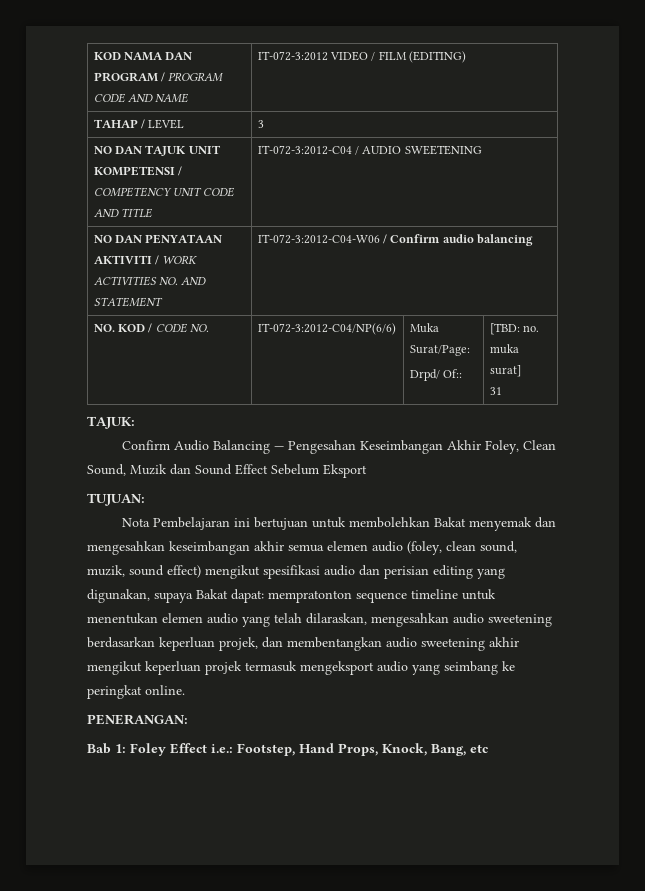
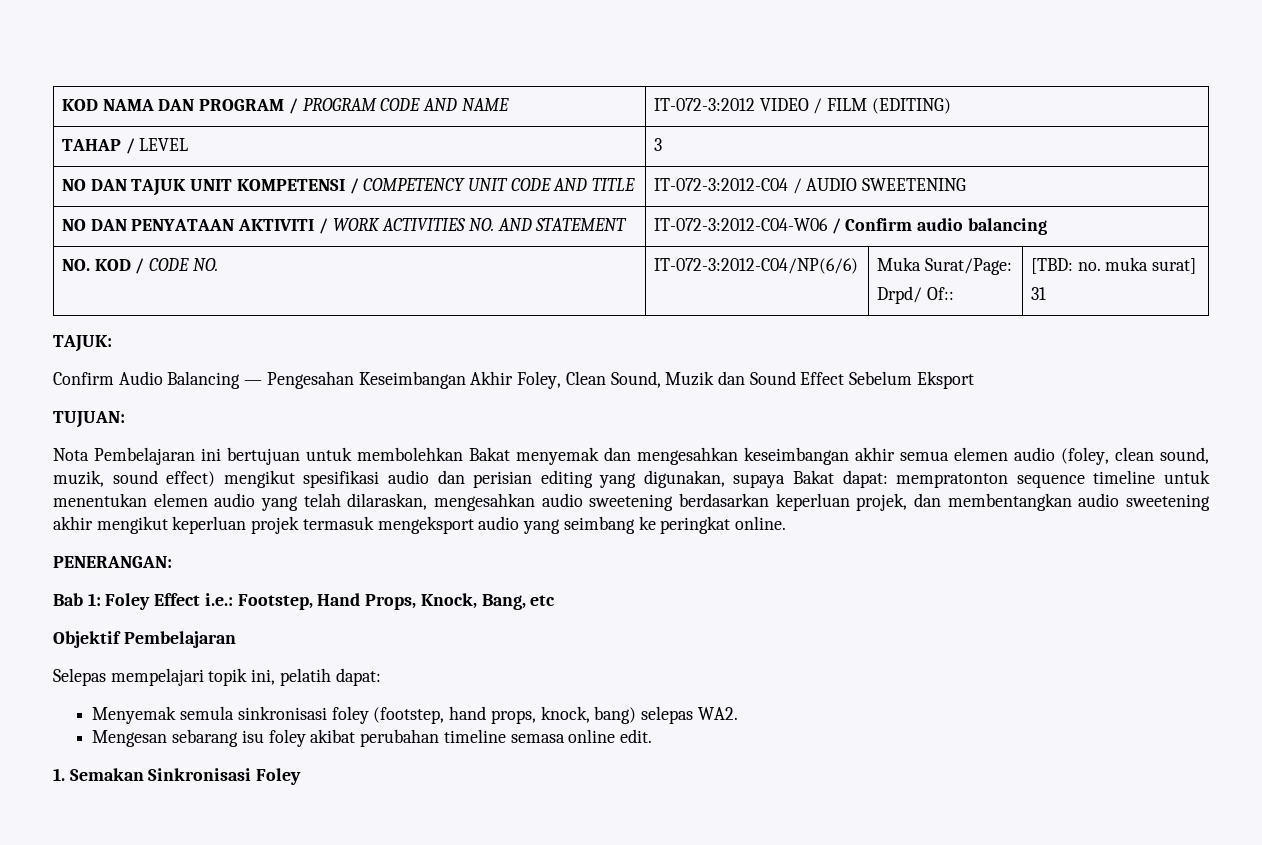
(488, 748) none -> [53,631,236,648] [53,668,381,686] [92,706,738,724] [92,729,652,747] [53,768,302,785] // Objektif Pembelajaran // Selepas mempelajari topik ini, pelatih dapat: // Menyemak semula sinkronisasi foley (footstep, hand props, knock, bang) selepas WA2. // Mengesan sebarang isu foley akibat perubahan timeline semasa online edit. // 1. Semakan Sinkronisasi Foley

